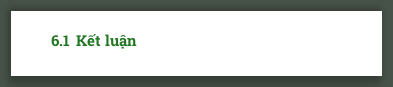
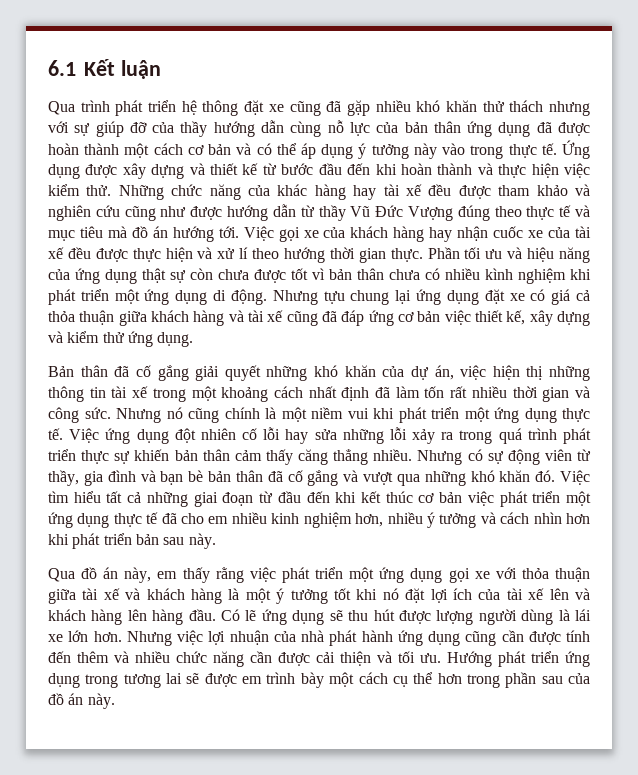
(137, 41) none -> [48,100,590,116] [48,120,591,137] [48,140,591,159] [48,163,591,179] [48,184,590,200] [48,204,590,221] [48,226,592,242] [48,247,591,263] [48,268,591,284] [48,289,590,305] [48,310,590,326] [48,331,194,347] [48,365,590,381] [48,386,590,402] [48,407,590,423] [48,427,592,444] [48,449,591,465] [48,470,590,486] [48,491,591,507] [48,512,591,528] [48,533,216,549] [48,567,591,583] [48,588,590,604] [48,609,592,625] [48,630,590,646] [48,651,590,667] [48,672,591,688] [48,693,115,709] // Qua trình phát triển hệ thông đặt xe cũng đã gặp nhiều khó khăn thử thách nhưng với sự giúp đỡ của thầy hướng dẫn cùng nỗ lực của bản thân ứng dụng đã được hoàn thành một cách cơ bản và có thể áp dụng ý tưởng này vào trong thực tế. Ứng dụng được xây dựng và thiết kế từ bước đầu đến khi hoàn thành và thực hiện việc kiểm thử. Những chức năng của khác hàng hay tài xế đều được tham khảo và nghiên cứu cũng như được hướng dẫn từ thầy Vũ Đức Vượng đúng theo thực tế và mục tiêu mà đồ án hướng tới. Việc gọi xe của khách hàng hay nhận cuốc xe của tài xế đều được thực hiện và xử lí theo hướng thời gian thực. Phần tối ưu và hiệu năng của ứng dụng thật sự còn chưa được tốt vì bản thân chưa có nhiều kình nghiệm khi phát triển một ứng dụng di động. Nhưng tựu chung lại ứng dụng đặt xe có giá cả thỏa thuận giữa khách hàng và tài xế cũng đã đáp ứng cơ bản việc thiết kế, xây dựng và kiểm thử ứng dụng. // Bản thân đã cố gắng giải quyết những khó khăn của dự án, việc hiện thị những thông tin tài xế trong một khoảng cách nhất định đã làm tốn rất nhiều thời gian và công sức. Nhưng nó cũng chính là một niềm vui khi phát triển một ứng dụng thực tế. Việc ứng dụng đột nhiên cố lỗi hay sửa những lỗi xảy ra trong quá trình phát triển thực sự khiến bản thân cảm thấy căng thẳng nhiều. Nhưng có sự động viên từ thầy, gia đình và bạn bè bản thân đã cố gắng và vượt qua những khó khăn đó. Việc tìm hiểu tất cả những giai đoạn từ đầu đến khi kết thúc cơ bản việc phát triển một ứng dụng thực tế đã cho em nhiều kinh nghiệm hơn, nhiều ý tưởng và cách nhìn hơn khi phát triển bản sau này. // Qua đồ án này, em thấy rằng việc phát triển một ứng dụng gọi xe với thỏa thuận giữa tài xế và khách hàng là một ý tưởng tốt khi nó đặt lợi ích của tài xế lên và khách hàng lên hàng đầu. Có lẽ ứng dụng sẽ thu hút được lượng người dùng là lái xe lớn hơn. Nhưng việc lợi nhuận của nhà phát hành ứng dụng cũng cần được tính đến thêm và nhiều chức năng cần được cải thiện và tối ưu. Hướng phát triển ứng dụng trong tương lai sẽ được em trình bày một cách cụ thể hơn trong phần sau của đồ án này.

